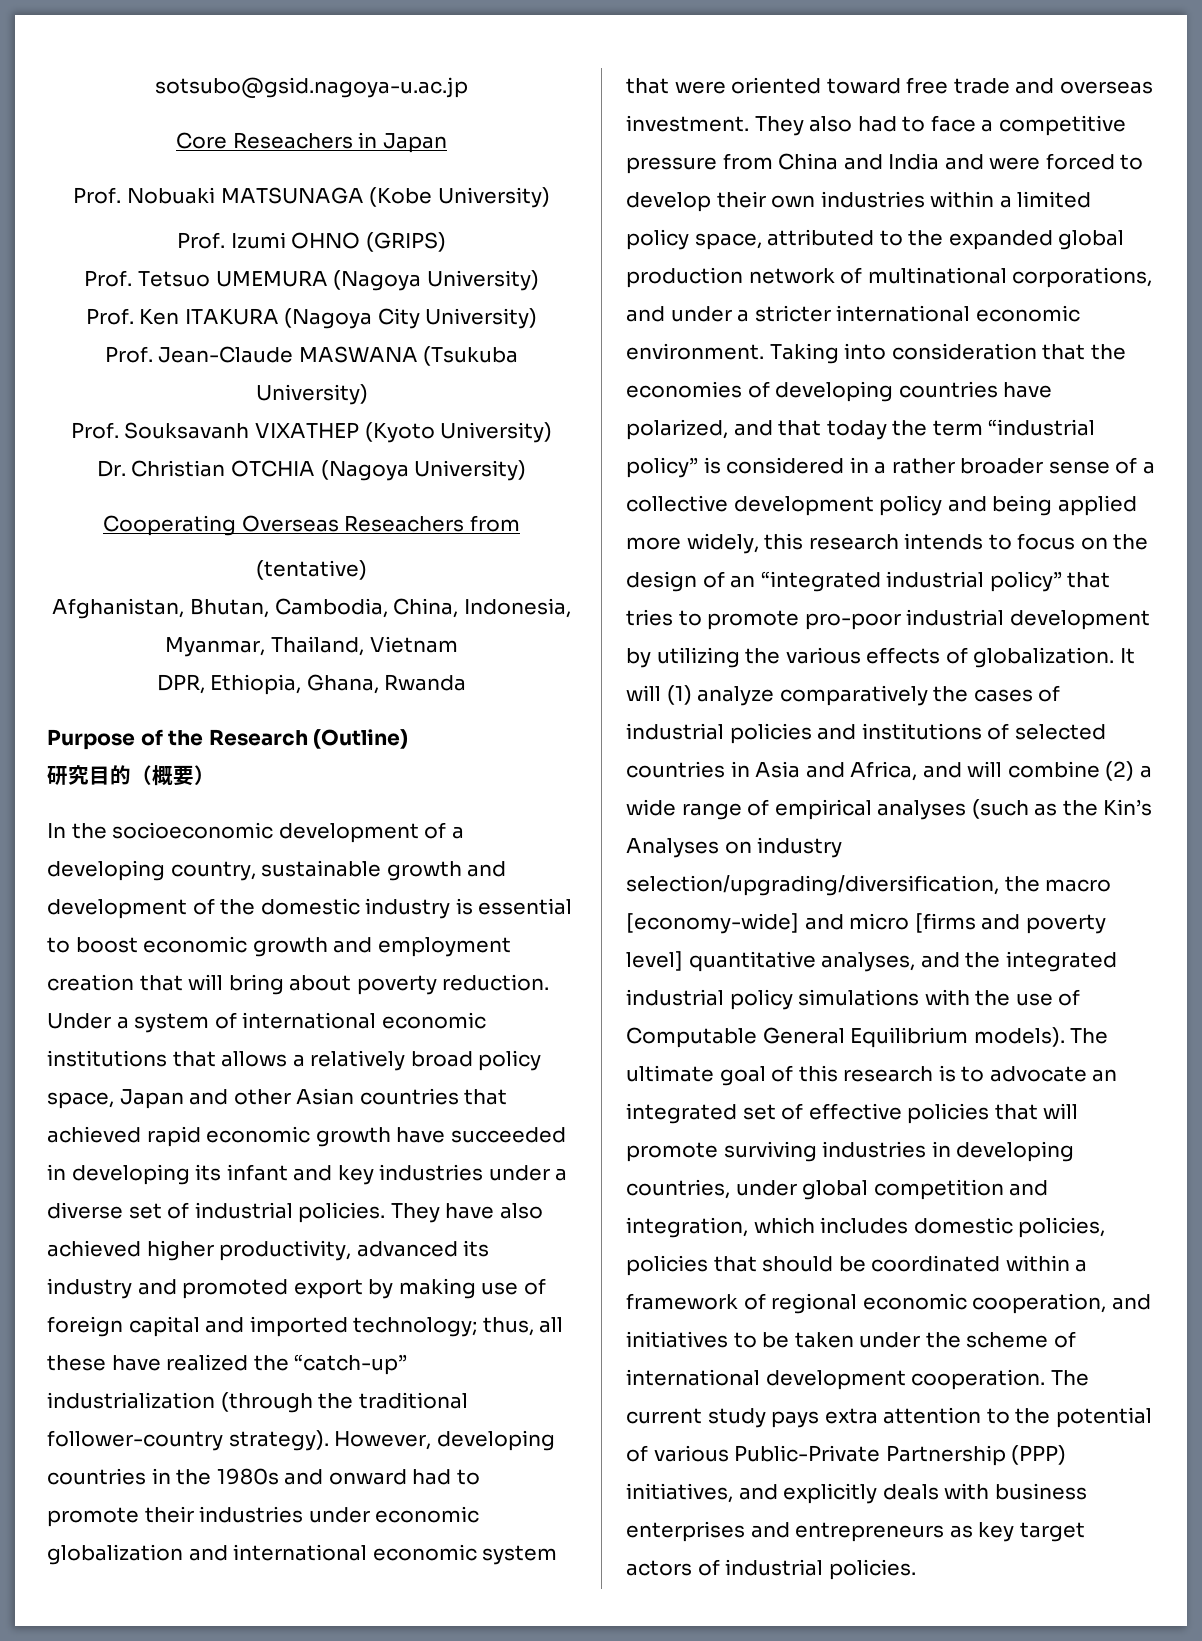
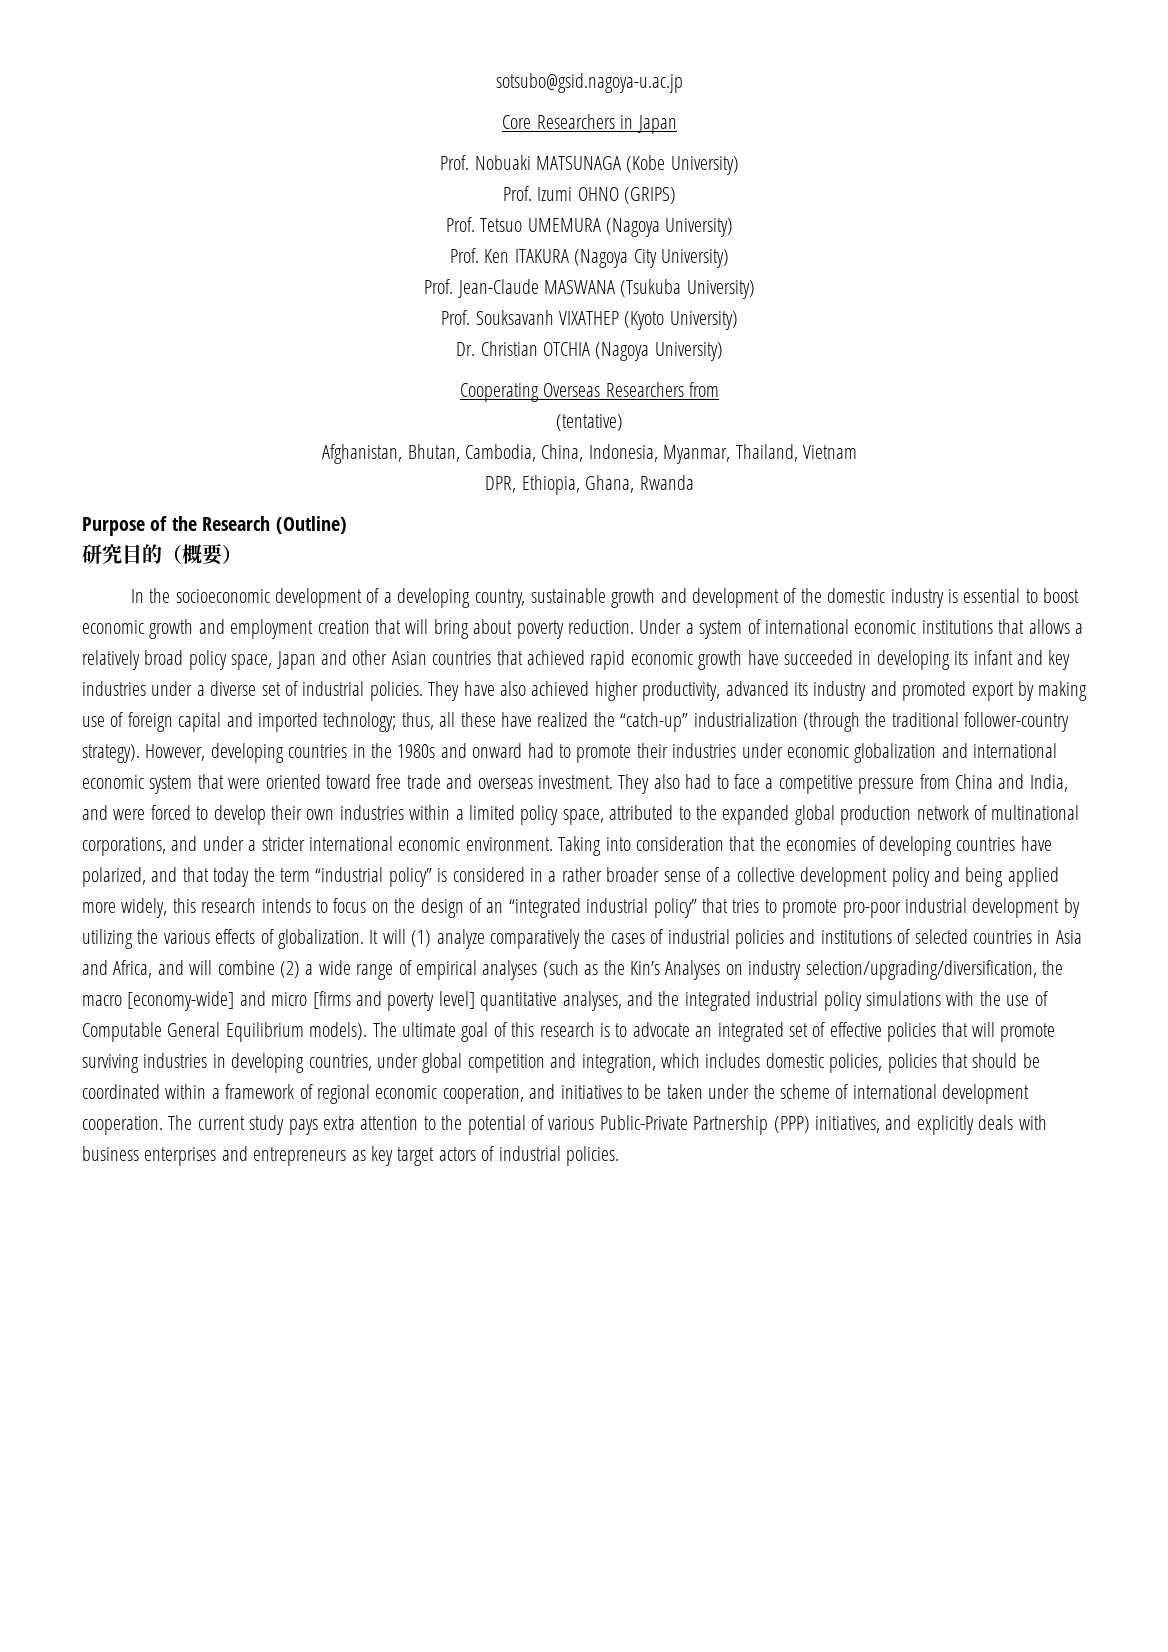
[232,132,353,149] Reseachers -> [536,114,615,129] Researchers
[344,515,465,532] Reseachers -> [605,382,684,397] Researchers
[888,153,940,170] India -> [1029,774,1068,792] India,

